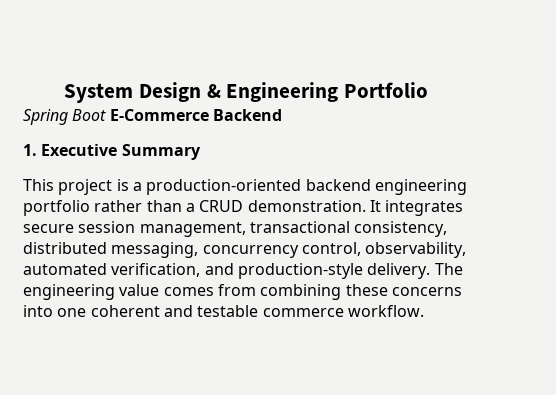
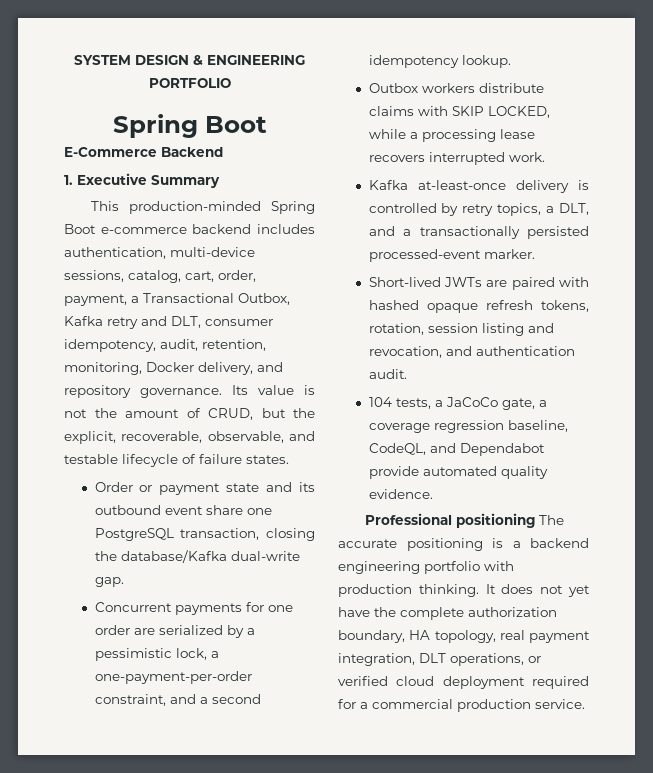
[64,82,428,103] [23,109,107,125] System Design & Engineering Portfolio // Spring Boot -> [74,55,305,65] [148,78,231,88] [112,114,267,138] SYSTEM DESIGN & ENGINEERING PORTFOLIO // Spring Boot //
[58,179,113,195] project -> [129,201,315,214] [64,224,315,234] [64,247,255,259] [64,270,256,283] [64,293,290,306] [64,316,273,329] [64,339,266,352] [64,362,283,375] [64,385,315,398] [64,408,315,420] [64,431,315,444] [64,454,289,467] [94,482,315,495] [94,505,272,515] [94,528,315,541] [94,550,300,563] [94,577,124,587] [94,602,293,615] [94,625,255,638] [94,648,219,661] [94,671,252,684] [94,694,261,706] [368,55,511,68] [368,83,544,93] [368,106,550,118] [368,129,535,142] [368,152,545,165] [368,180,589,193] [368,203,589,216] [368,226,589,239] [368,249,535,262] [368,277,589,290] [368,300,589,313] [368,323,554,336] [368,346,575,358] [368,369,407,379] [368,397,547,410] [368,420,568,433] [368,443,545,456] [368,466,548,479] [368,489,433,499] [365,513,565,528] [338,538,483,551] production-minded Spring Boot e-commerce backend includes authentication, multi-device sessions, catalog, cart, order, payment, a Transactional Outbox, Kafka retry and DLT, consumer idempotency, audit, retention, monitoring, Docker delivery, and repository governance. Its value is not the amount of CRUD, but the explicit, recoverable, observable, and testable lifecycle of failure states. // Order or payment state and its outbound event share one PostgreSQL transaction, closing the database/Kafka dual-write gap. // Concurrent payments for one order are serialized by a pessimistic lock, a one-payment-per-order constraint, and a second idempotency lookup. // Outbox workers distribute claims with SKIP LOCKED, while a processing lease recovers interrupted work. // Kafka at-least-once delivery is controlled by retry topics, a DLT, and a transactionally persisted processed-event marker. // Short-lived JWTs are paired with hashed opaque refresh tokens, rotation, session listing and revocation, and authentication audit. // 104 tests, a JaCoCo gate, a coverage regression baseline, CodeQL, and Dependabot provide automated quality evidence. // Professional positioning The accurate positioning
[146,179,302,195] production-oriented -> (521, 544) none
[94,200,464,216] [23,221,448,237] [23,242,467,258] [23,263,463,279] [23,284,462,300] [23,305,424,317] rather than a CRUD demonstration. It integrates secure session management, transactional consistency, distributed messaging, concurrency control, observability, automated verification, and production-style delivery. The engineering value comes from combining these concerns into one coherent and testable commerce workflow. -> [484,561,514,571] [338,584,590,597] [338,607,557,620] [338,630,590,643] [338,653,541,666] [338,676,589,689] [338,699,585,712] with production thinking. It does not yet have the complete authorization boundary, HA topology, real payment integration, DLT operations, or verified cloud deployment required for a commercial production service.

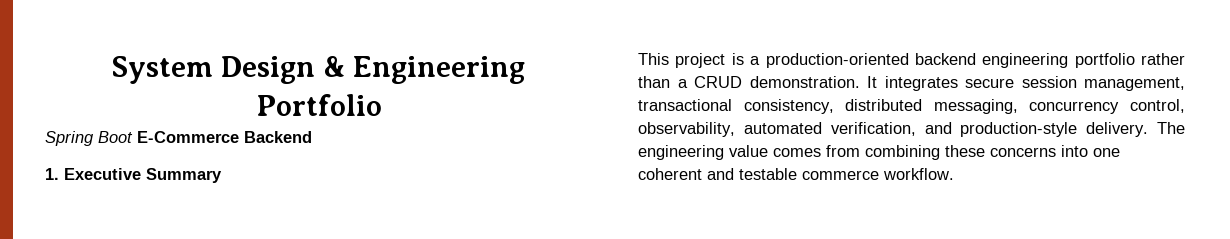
[74,55,305,65] [148,78,231,88] [112,114,267,138] SYSTEM DESIGN & ENGINEERING PORTFOLIO // Spring Boot // -> [111,56,526,84] [255,94,382,116] [45,131,133,146] System Design & Engineering Portfolio // Spring Boot
[129,201,315,214] [64,224,315,234] [64,247,255,259] [64,270,256,283] [64,293,290,306] [64,316,273,329] [64,339,266,352] [64,362,283,375] [64,385,315,398] [64,408,315,420] [64,431,315,444] [64,454,289,467] [94,482,315,495] [94,505,272,515] [94,528,315,541] [94,550,300,563] [94,577,124,587] [94,602,293,615] [94,625,255,638] [94,648,219,661] [94,671,252,684] [94,694,261,706] [368,55,511,68] [368,83,544,93] [368,106,550,118] [368,129,535,142] [368,152,545,165] [368,180,589,193] [368,203,589,216] [368,226,589,239] [368,249,535,262] [368,277,589,290] [368,300,589,313] [368,323,554,336] [368,346,575,358] [368,369,407,379] [368,397,547,410] [368,420,568,433] [368,443,545,456] [368,466,548,479] [368,489,433,499] [365,513,565,528] [338,538,483,551] production-minded Spring Boot e-commerce backend includes authentication, multi-device sessions, catalog, cart, order, payment, a Transactional Outbox, Kafka retry and DLT, consumer idempotency, audit, retention, monitoring, Docker delivery, and repository governance. Its value is not the amount of CRUD, but the explicit, recoverable, observable, and testable lifecycle of failure states. // Order or payment state and its outbound event share one PostgreSQL transaction, closing the database/Kafka dual-write gap. // Concurrent payments for one order are serialized by a pessimistic lock, a one-payment-per-order constraint, and a second idempotency lookup. // Outbox workers distribute claims with SKIP LOCKED, while a processing lease recovers interrupted work. // Kafka at-least-once delivery is controlled by retry topics, a DLT, and a transactionally persisted processed-event marker. // Short-lived JWTs are paired with hashed opaque refresh tokens, rotation, session listing and revocation, and authentication audit. // 104 tests, a JaCoCo gate, a coverage regression baseline, CodeQL, and Dependabot provide automated quality evidence. // Professional positioning The accurate positioning -> [675,53,726,68] project
(521, 544) none -> [765,53,909,68] production-oriented
[484,561,514,571] [338,584,590,597] [338,607,557,620] [338,630,590,643] [338,653,541,666] [338,676,589,689] [338,699,585,712] with production thinking. It does not yet have the complete authorization boundary, HA topology, real payment integration, DLT operations, or verified cloud deployment required for a commercial production service. -> [1141,53,1185,65] [638,76,1185,91] [638,99,1185,114] [638,122,1185,137] [638,145,1120,160] [638,168,954,180] rather than a CRUD demonstration. It integrates secure session management, transactional consistency, distributed messaging, concurrency control, observability, automated verification, and production-style delivery. The engineering value comes from combining these concerns into one coherent and testable commerce workflow.

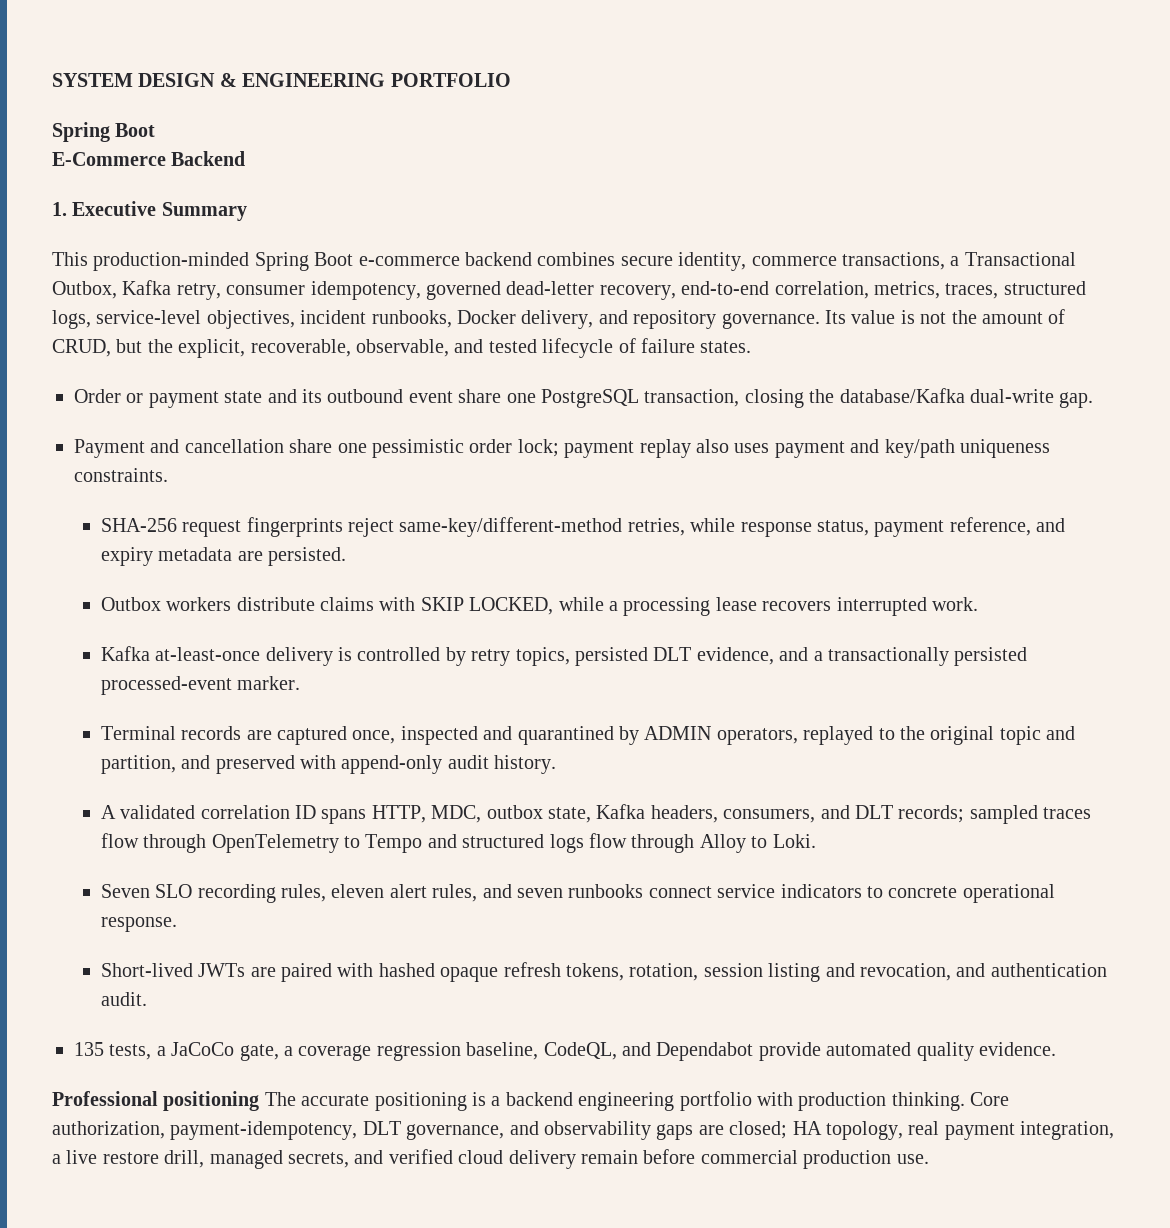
[111,56,526,84] [255,94,382,116] [45,131,133,146] System Design & Engineering Portfolio // Spring Boot -> [52,73,511,87] [52,122,156,142] SYSTEM DESIGN & ENGINEERING PORTFOLIO // Spring Boot //
[675,53,726,68] project -> [93,252,1076,271] [52,280,1086,300] [52,309,1066,329] [52,338,752,358] [74,388,1094,408] [74,439,1050,458] [74,468,168,482] [100,517,1066,537] [100,547,346,566] [100,597,978,616] [100,646,1028,666] [100,676,301,695] [100,726,1076,745] [100,755,557,774] [100,804,1092,824] [100,833,816,853] [100,884,1055,903] [100,917,177,932] [100,962,1107,982] [100,992,147,1006] [74,1042,1056,1061] [52,1091,467,1111] production-minded Spring Boot e-commerce backend combines secure identity, commerce transactions, a Transactional Outbox, Kafka retry, consumer idempotency, governed dead-letter recovery, end-to-end correlation, metrics, traces, structured logs, service-level objectives, incident runbooks, Docker delivery, and repository governance. Its value is not the amount of CRUD, but the explicit, recoverable, observable, and tested lifecycle of failure states. // Order or payment state and its outbound event share one PostgreSQL transaction, closing the database/Kafka dual-write gap. // Payment and cancellation share one pessimistic order lock; payment replay also uses payment and key/path uniqueness constraints. // SHA-256 request fingerprints reject same-key/different-method retries, while response status, payment reference, and expiry metadata are persisted. // Outbox workers distribute claims with SKIP LOCKED, while a processing lease recovers interrupted work. // Kafka at-least-once delivery is controlled by retry topics, persisted DLT evidence, and a transactionally persisted processed-event marker. // Terminal records are captured once, inspected and quarantined by ADMIN operators, replayed to the original topic and partition, and preserved with append-only audit history. // A validated correlation ID spans HTTP, MDC, outbox state, Kafka headers, consumers, and DLT records; sampled traces flow through OpenTelemetry to Tempo and structured logs flow through Alloy to Loki. // Seven SLO recording rules, eleven alert rules, and seven runbooks connect service indicators to concrete operational response. // Short-lived JWTs are paired with hashed opaque refresh tokens, rotation, session listing and revocation, and authentication audit. // 135 tests, a JaCoCo gate, a coverage regression baseline, CodeQL, and Dependabot provide automated quality evidence. // Professional positioning The accurate positioning
[765,53,909,68] production-oriented -> (501, 1101) none
[1141,53,1185,65] [638,76,1185,91] [638,99,1185,114] [638,122,1185,137] [638,145,1120,160] [638,168,954,180] rather than a CRUD demonstration. It integrates secure session management, transactional consistency, distributed messaging, concurrency control, observability, automated verification, and production-style delivery. The engineering value comes from combining these concerns into one coherent and testable commerce workflow. -> [756,1092,1010,1111] [52,1121,1115,1140] [52,1149,929,1169] with production thinking. Core authorization, payment-idempotency, DLT governance, and observability gaps are closed; HA topology, real payment integration, a live restore drill, managed secrets, and verified cloud delivery remain before commercial production use.

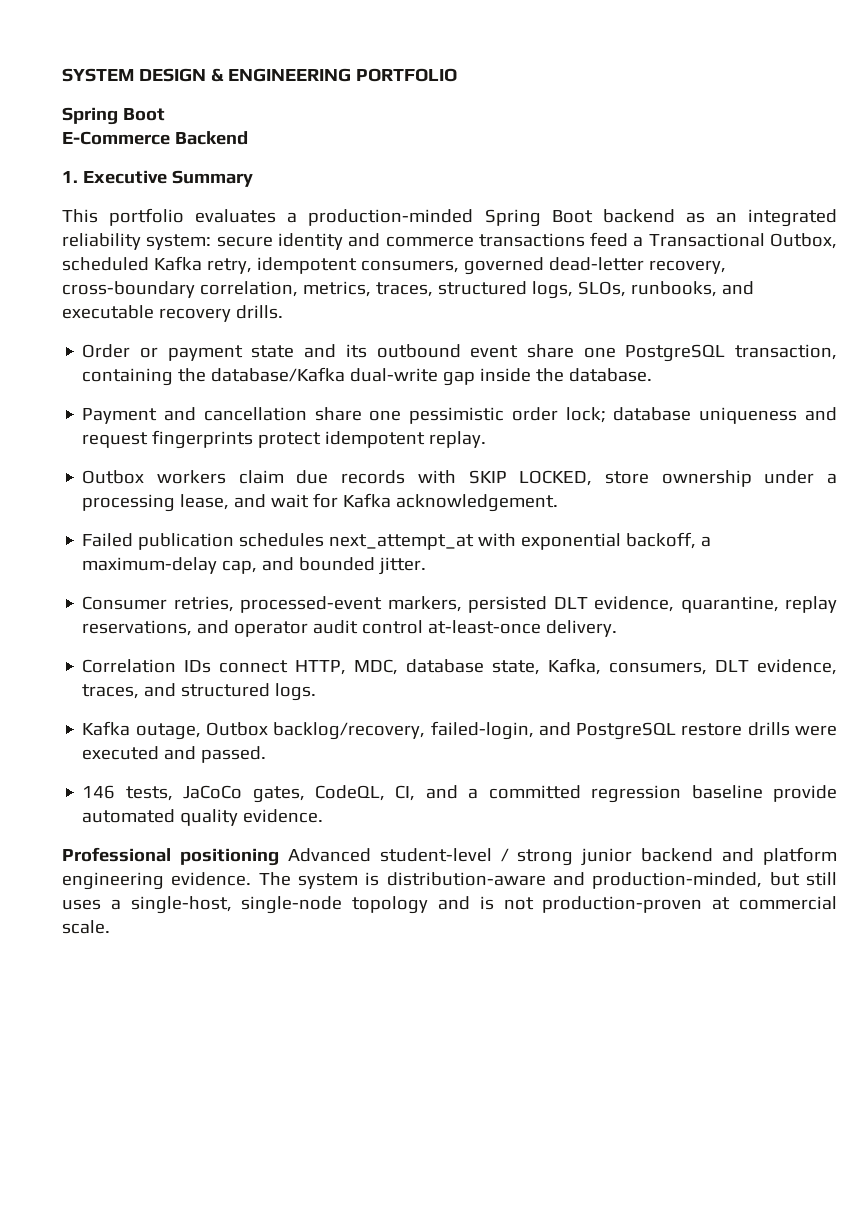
[93,252,945,271] production-minded Spring Boot e-commerce backend combines secure identity, commerce transactions, -> [109,208,838,227] [62,232,629,250] portfolio evaluates a production-minded Spring Boot backend as an integrated reliability system: secure identity and commerce transactions feed
(117, 290) none -> [62,257,149,271] scheduled
[226,281,421,300] consumer idempotency, -> [256,257,459,274] idempotent consumers,
[681,281,770,295] end-to-end -> [62,281,195,298] cross-boundary
[96,309,1066,329] [52,338,752,358] service-level objectives, incident runbooks, Docker delivery, and repository governance. Its value is not the amount of CRUD, but the explicit, recoverable, observable, and tested lifecycle of failure states. -> [577,281,754,297] [62,305,283,322] SLOs, runbooks, and executable recovery drills.
[744,389,804,408] closing -> [82,368,174,386] containing
[1059,392,1094,408] gap. -> [443,368,653,386] gap inside the database.
[564,439,1050,458] [74,468,168,482] [100,517,1066,537] [100,547,346,566] [100,597,978,616] [100,646,1028,666] [100,676,301,695] [100,726,1076,745] [100,755,557,774] [100,804,1092,824] [100,833,816,853] [100,884,1055,903] [100,917,177,932] [100,962,1107,982] [100,992,147,1006] [74,1042,754,1061] payment replay also uses payment and key/path uniqueness constraints. // SHA-256 request fingerprints reject same-key/different-method retries, while response status, payment reference, and expiry metadata are persisted. // Outbox workers distribute claims with SKIP LOCKED, while a processing lease recovers interrupted work. // Kafka at-least-once delivery is controlled by retry topics, persisted DLT evidence, and a transactionally persisted processed-event marker. // Terminal records are captured once, inspected and quarantined by ADMIN operators, replayed to the original topic and partition, and preserved with append-only audit history. // A validated correlation ID spans HTTP, MDC, outbox state, Kafka headers, consumers, and DLT records; sampled traces flow through OpenTelemetry to Tempo and structured logs flow through Alloy to Loki. // Seven SLO recording rules, eleven alert rules, and seven runbooks connect service indicators to concrete operational response. // Short-lived JWTs are paired with hashed opaque refresh tokens, rotation, session listing and revocation, and authentication audit. // 135 tests, a JaCoCo gate, a coverage regression baseline, CodeQL, and Dependabot -> [613,407,837,424] [82,430,487,449] [82,470,837,487] [82,493,559,512] [82,532,712,550] [82,557,427,575] [82,596,837,613] [82,620,618,637] [82,658,837,675] [82,683,317,701] [82,721,837,740] [82,746,267,763] [82,785,763,803] database uniqueness and request fingerprints protect idempotent replay. // Outbox workers claim due records with SKIP LOCKED, store ownership under a processing lease, and wait for Kafka acknowledgement. // Failed publication schedules next_attempt_at with exponential backoff, a maximum-delay cap, and bounded jitter. // Consumer retries, processed-event markers, persisted DLT evidence, quarantine, replay reservations, and operator audit control at-least-once delivery. // Correlation IDs connect HTTP, MDC, database state, Kafka, consumers, DLT evidence, traces, and structured logs. // Kafka outage, Outbox backlog/recovery, failed-login, and PostgreSQL restore drills were executed and passed. // 146 tests, JaCoCo gates, CodeQL, CI, and a committed regression baseline
[264,1091,1010,1111] [52,1121,1115,1140] [52,1149,929,1169] The accurate positioning is a backend engineering portfolio with production thinking. Core authorization, payment-idempotency, DLT governance, and observability gaps are closed; HA topology, real payment integration, a live restore drill, managed secrets, and verified cloud delivery remain before commercial production use. -> [287,847,837,866] [62,872,837,890] [62,896,837,914] [62,920,110,934] Advanced student-level / strong junior backend and platform engineering evidence. The system is distribution-aware and production-minded, but still uses a single-host, single-node topology and is not production-proven at commercial scale.

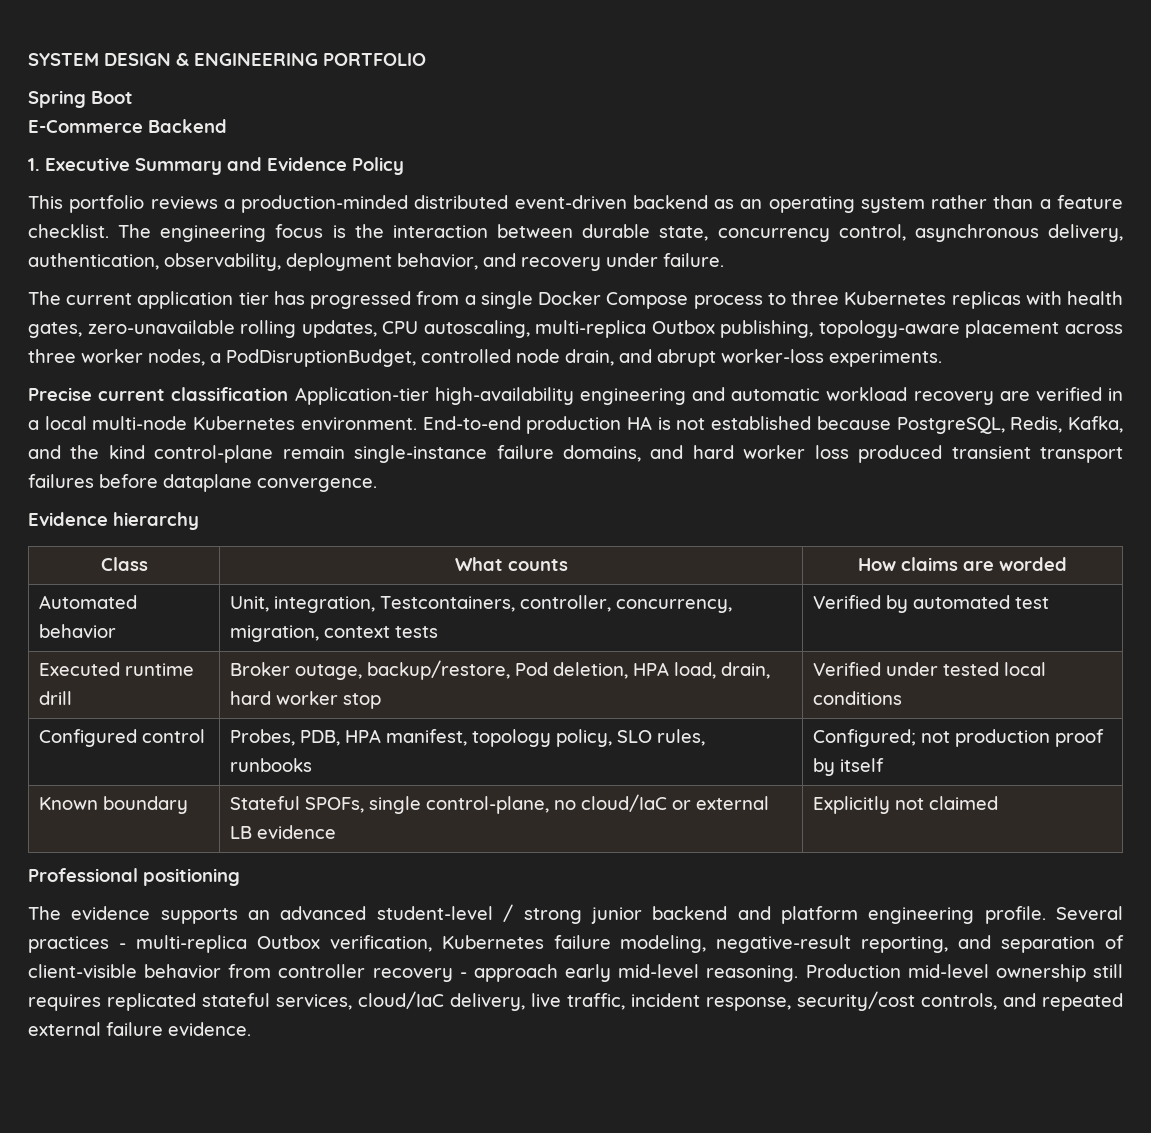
(253, 178) none -> [227,157,404,175] and Evidence Policy
[195,209,277,223] evaluates -> [150,196,218,209] reviews
[484,209,593,227] Spring Boot -> [414,195,627,209] distributed event-driven
[748,209,838,227] [62,232,837,250] [62,256,726,275] [62,281,754,299] [62,305,283,322] [82,344,837,362] [82,367,653,386] [82,407,837,424] [82,430,487,449] [82,470,837,487] [82,493,559,512] [82,532,712,550] [82,557,427,575] [82,596,837,613] [82,620,618,637] [82,658,837,675] [82,683,317,701] [82,721,837,740] [82,746,267,763] [82,785,837,803] [82,809,324,826] [62,847,371,866] integrated reliability system: secure identity and commerce transactions feed a Transactional Outbox, scheduled Kafka retry, idempotent consumers, governed dead-letter recovery, cross-boundary correlation, metrics, traces, structured logs, SLOs, runbooks, and executable recovery drills. // Order or payment state and its outbound event share one PostgreSQL transaction, containing the database/Kafka dual-write gap inside the database. // Payment and cancellation share one pessimistic order lock; database uniqueness and request fingerprints protect idempotent replay. // Outbox workers claim due records with SKIP LOCKED, store ownership under a processing lease, and wait for Kafka acknowledgement. // Failed publication schedules next_attempt_at with exponential backoff, a maximum-delay cap, and bounded jitter. // Consumer retries, processed-event markers, persisted DLT evidence, quarantine, replay reservations, and operator audit control at-least-once delivery. // Correlation IDs connect HTTP, MDC, database state, Kafka, consumers, DLT evidence, traces, and structured logs. // Kafka outage, Outbox backlog/recovery, failed-login, and PostgreSQL restore drills were executed and passed. // 146 tests, JaCoCo gates, CodeQL, CI, and a committed regression baseline provide automated quality evidence. // Professional positioning Advanced -> [768,195,1123,213] [28,224,1123,242] [28,253,724,271] [28,291,1124,309] [28,320,1123,338] [28,349,942,367] [28,387,1123,405] [28,416,1123,434] [28,445,1123,463] [28,474,377,492] [28,512,199,530] [100,557,148,571] [454,557,568,571] [858,557,1067,571] [39,595,138,609] [39,624,117,638] [230,595,733,613] [230,625,439,642] [813,595,1050,613] [39,662,195,676] [39,691,73,705] [230,660,771,680] [230,691,382,709] [813,662,1047,676] [813,691,903,705] [39,729,206,747] [230,729,706,747] [230,758,313,772] [813,729,1105,747] [813,758,885,776] [39,796,189,814] [230,794,770,814] [230,825,337,839] [813,796,999,814] [28,868,240,886] [28,906,367,924] operating system rather than a feature checklist. The engineering focus is the interaction between durable state, concurrency control, asynchronous delivery, authentication, observability, deployment behavior, and recovery under failure. // The current application tier has progressed from a single Docker Compose process to three Kubernetes replicas with health gates, zero-unavailable rolling updates, CPU autoscaling, multi-replica Outbox publishing, topology-aware placement across three worker nodes, a PodDisruptionBudget, controlled node drain, and abrupt worker-loss experiments. // Precise current classification Application-tier high-availability engineering and automatic workload recovery are verified in a local multi-node Kubernetes environment. End-to-end production HA is not established because PostgreSQL, Redis, Kafka, and the kind control-plane remain single-instance failure domains, and hard worker loss produced transient transport failures before dataplane convergence. // Evidence hierarchy // Class | What counts | How claims are worded // Automated behavior | Unit, integration, Testcontainers, controller, concurrency, migration, context tests | Verified by automated test // Executed runtime drill | Broker outage, backup/restore, Pod deletion, HPA load, drain, hard worker stop | Verified under tested local conditions // Configured control | Probes, PDB, HPA manifest, topology policy, SLO rules, runbooks | Configured; not production proof by itself // Known boundary | Stateful SPOFs, single control-plane, no cloud/IaC or external LB evidence | Explicitly not claimed // Professional positioning // The evidence supports an advanced
[171,872,837,889] [62,896,837,914] [62,920,110,934] evidence. The system is distribution-aware and production-minded, but still uses a single-host, single-node topology and is not production-proven at commercial scale. -> [984,906,1124,924] [28,935,1124,953] [28,964,1124,982] [28,991,1123,1011] [28,1022,251,1036] profile. Several practices - multi-replica Outbox verification, Kubernetes failure modeling, negative-result reporting, and separation of client-visible behavior from controller recovery - approach early mid-level reasoning. Production mid-level ownership still requires replicated stateful services, cloud/IaC delivery, live traffic, incident response, security/cost controls, and repeated external failure evidence.

